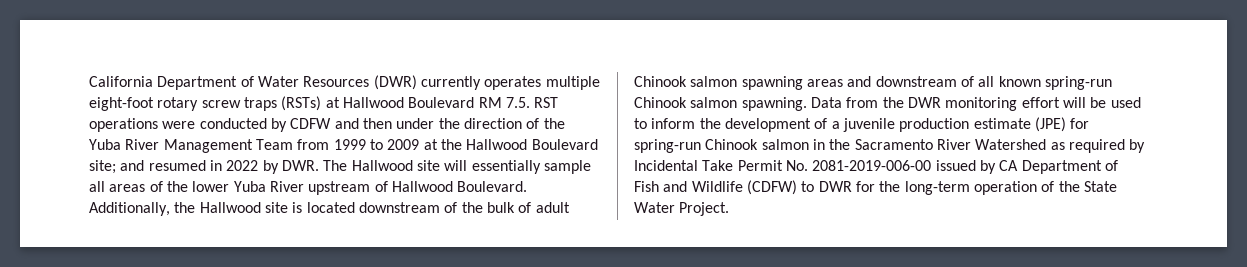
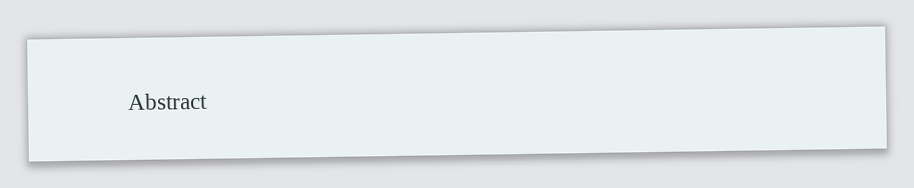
[89,75,600,90] [89,96,559,111] [89,118,565,132] [89,139,598,153] [89,160,591,174] [89,181,528,195] [89,202,570,216] [634,76,1112,90] [634,97,1141,111] [634,117,1090,132] [634,139,1146,153] [634,160,1118,174] [634,180,1117,195] [634,202,730,216] California Department of Water Resources (DWR) currently operates multiple eight-foot rotary screw traps (RSTs) at Hallwood Boulevard RM 7.5. RST operations were conducted by CDFW and then under the direction of the Yuba River Management Team from 1999 to 2009 at the Hallwood Boulevard site; and resumed in 2022 by DWR. The Hallwood site will essentially sample all areas of the lower Yuba River upstream of Hallwood Boulevard. Additionally, the Hallwood site is located downstream of the bulk of adult Chinook salmon spawning areas and downstream of all known spring-run Chinook salmon spawning. Data from the DWR monitoring effort will be used to inform the development of a juvenile production estimate (JPE) for spring-run Chinook salmon in the Sacramento River Watershed as required by Incidental Take Permit No. 2081-2019-006-00 issued by CA Department of Fish and Wildlife (CDFW) to DWR for the long-term operation of the State Water Project. -> [127,92,208,110] Abstract

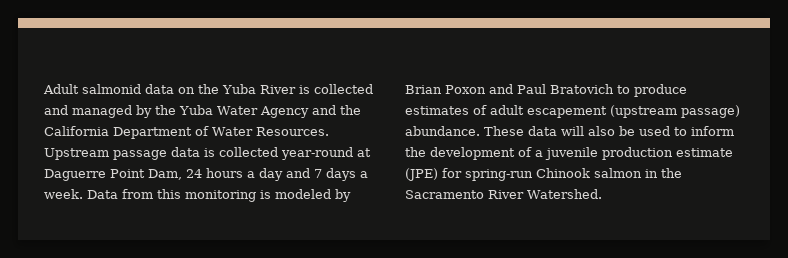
[127,92,208,110] Abstract -> [43,84,373,94] [44,105,361,118] [44,126,329,139] [44,147,371,160] [44,168,368,181] [44,189,351,202] [405,84,687,97] [405,105,740,118] [405,126,734,136] [405,147,733,160] [405,168,682,181] [405,189,602,199] Adult salmonid data on the Yuba River is collected and managed by the Yuba Water Agency and the California Department of Water Resources. Upstream passage data is collected year-round at Daguerre Point Dam, 24 hours a day and 7 days a week. Data from this monitoring is modeled by Brian Poxon and Paul Bratovich to produce estimates of adult escapement (upstream passage) abundance. These data will also be used to inform the development of a juvenile production estimate (JPE) for spring-run Chinook salmon in the Sacramento River Watershed.

